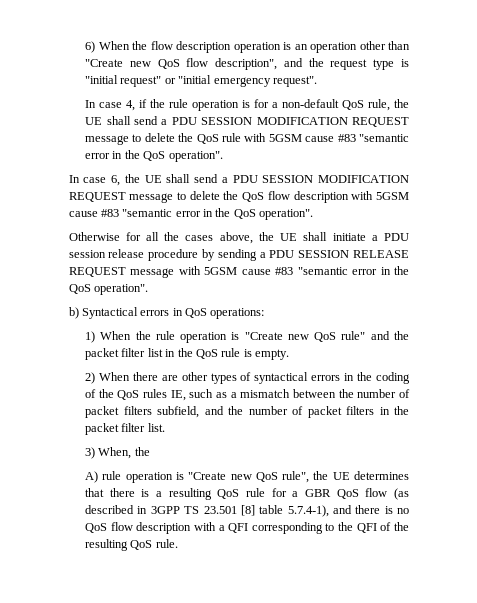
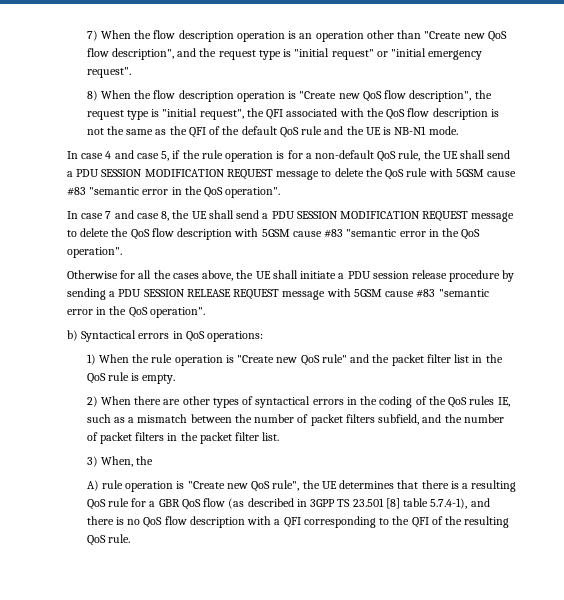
[85,41,96,53] 6) -> [86,30,98,41] 7)
[85,100,136,111] In case 4, -> [86,90,492,102] [86,108,499,120] [86,126,458,138] [66,150,170,161] 8) When the flow description operation is "Create new QoS flow description", the request type is "initial request", the QFI associated with the QoS flow description is not the same as the QFI of the default QoS rule and the UE is NB-N1 mode. // In case 4 and case 5,
[111,175,121,186] 6, -> [105,210,170,221] 7 and case 8,

